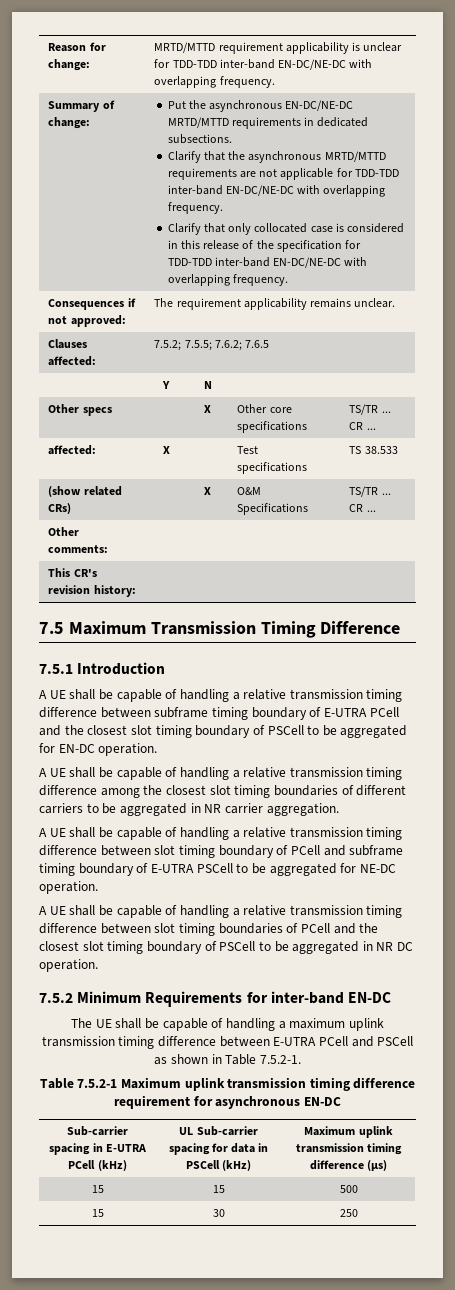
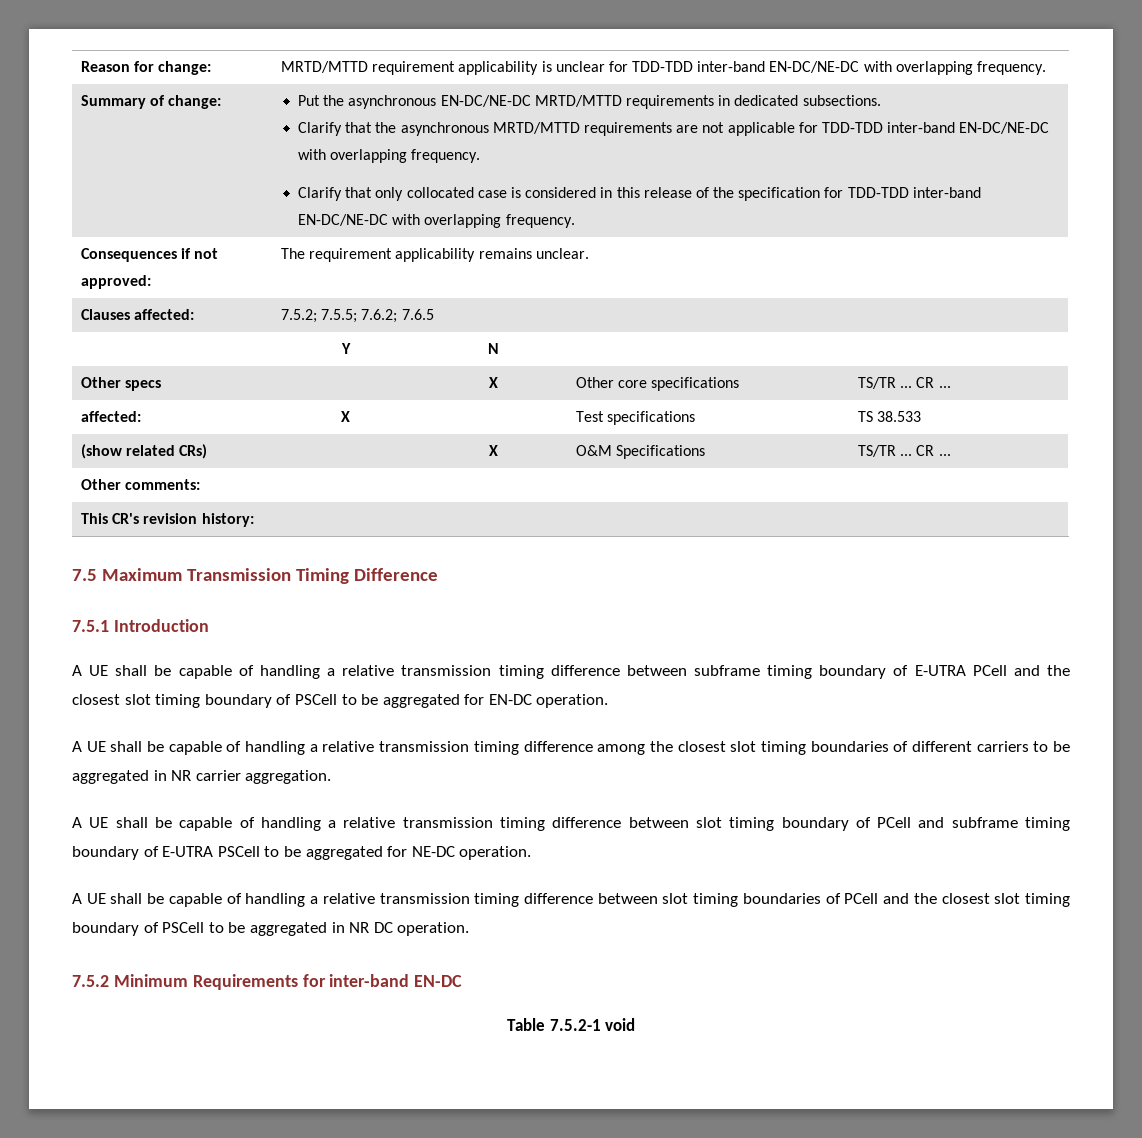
[71,1018,384,1031] [41,1036,414,1049] [154,1054,301,1065] [39,1077,416,1091] [114,1095,341,1109] [67,1126,128,1136] [49,1143,146,1155] [68,1160,127,1171] [179,1126,258,1136] [168,1143,269,1155] [185,1160,252,1171] [304,1126,393,1138] [295,1143,403,1155] [309,1160,388,1171] [91,1185,104,1193] [212,1185,225,1193] [339,1185,358,1193] [91,1209,104,1217] [212,1209,225,1217] [339,1209,358,1217] The UE shall be capable of handling a maximum uplink transmission timing difference between E-UTRA PCell and PSCell as shown in Table 7.5.2-1. // Table 7.5.2-1 Maximum uplink transmission timing difference requirement for asynchronous EN-DC // Sub-carrier spacing in E-UTRA PCell (kHz) | UL Sub-carrier spacing for data in PSCell (kHz) | Maximum uplink transmission timing difference (µs) // 15 | 15 | 500 // 15 | 30 | 250 -> [506,1018,636,1031] Table 7.5.2-1 void

